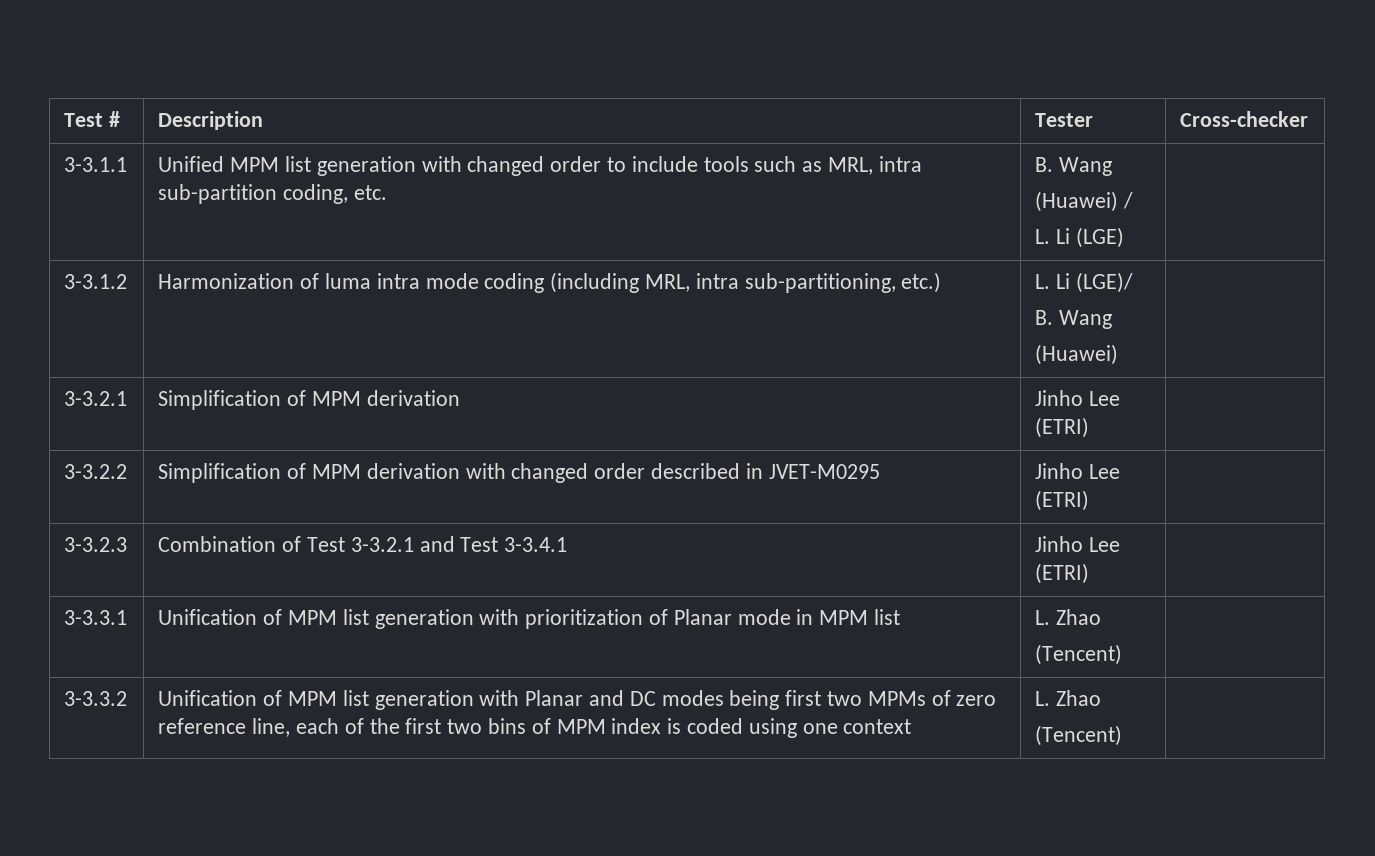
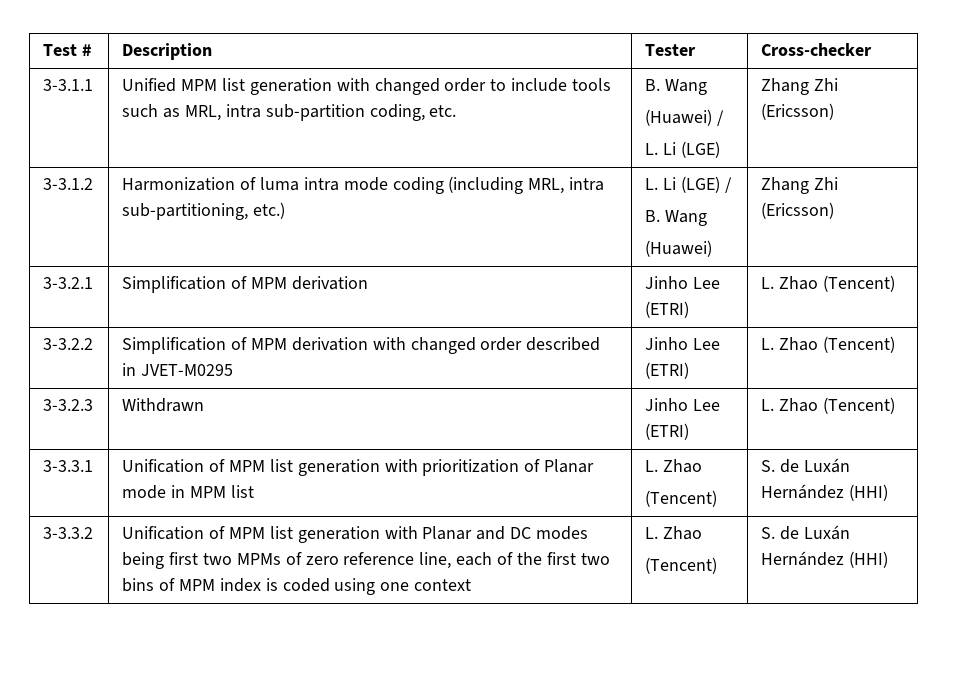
(1124, 237) none -> [761,78,839,95] [761,103,835,120] Zhang Zhi (Ericsson)
[1075,272,1133,293] (LGE)/ -> [680,176,732,193] (LGE) /
(1119, 354) none -> [761,177,839,194] [761,202,835,219] Zhang Zhi (Ericsson)
(1090, 427) none -> [761,275,895,292] L. Zhao (Tencent)
[64,537,128,552] [158,536,568,552] [1035,536,1121,552] [1035,563,1090,584] // 3-3.2.3 | Combination of Test 3-3.2.1 and Test 3-3.4.1 | Jinho Lee (ETRI) | -> [761,336,895,353] [43,399,94,411] [122,398,205,412] [645,398,721,411] [645,423,690,440] [761,397,895,414] L. Zhao (Tencent) // 3-3.2.3 | Withdrawn | Jinho Lee (ETRI) | L. Zhao (Tencent)
(1123, 654) none -> [761,458,850,473] [761,484,889,501] S. de Luxán Hernández (HHI)
(1123, 735) none -> [761,525,850,540] [761,551,889,568] S. de Luxán Hernández (HHI)

